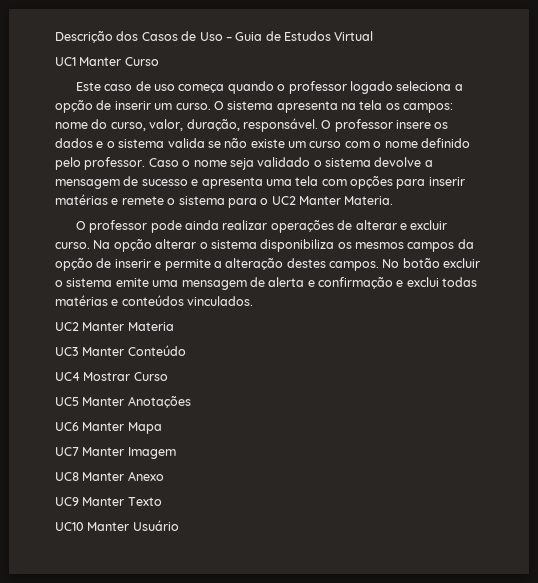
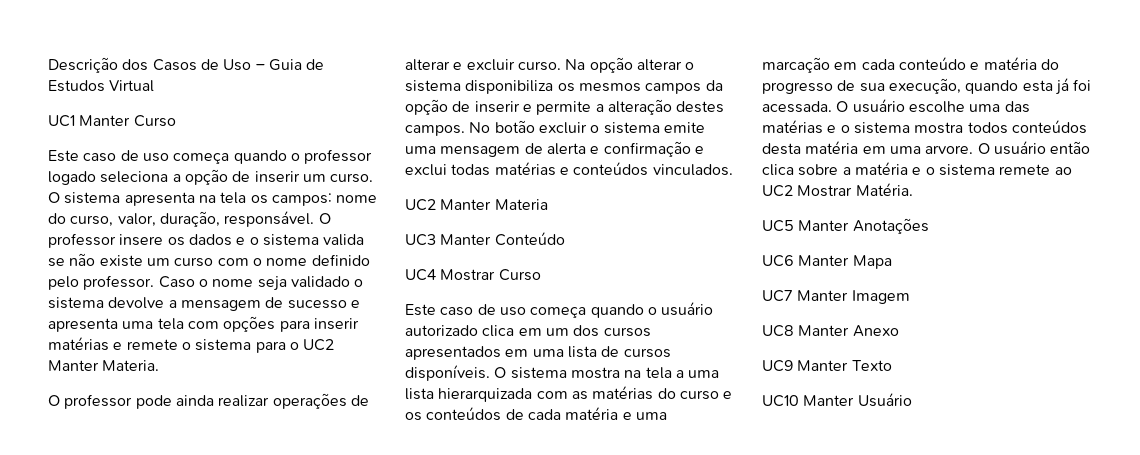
(168, 376) none -> [405,302,714,318] [405,325,651,337] [405,346,671,360] [405,365,720,381] [405,386,733,402] [405,407,667,421] [762,57,1059,73] [762,78,1092,95] [762,99,1030,113] [762,120,1087,134] [762,141,1091,155] [762,162,1072,176] [762,183,913,197] // Este caso de uso começa quando o usuário autorizado clica em um dos cursos apresentados em uma lista de cursos disponíveis. O sistema mostra na tela a uma lista hierarquizada com as matérias do curso e os conteúdos de cada matéria e uma marcação em cada conteúdo e matéria do progresso de sua execução, quando esta já foi acessada. O usuário escolhe uma das matérias e o sistema mostra todos conteúdos desta matéria em uma arvore. O usuário então clica sobre a matéria e o sistema remete ao UC2 Mostrar Matéria.

